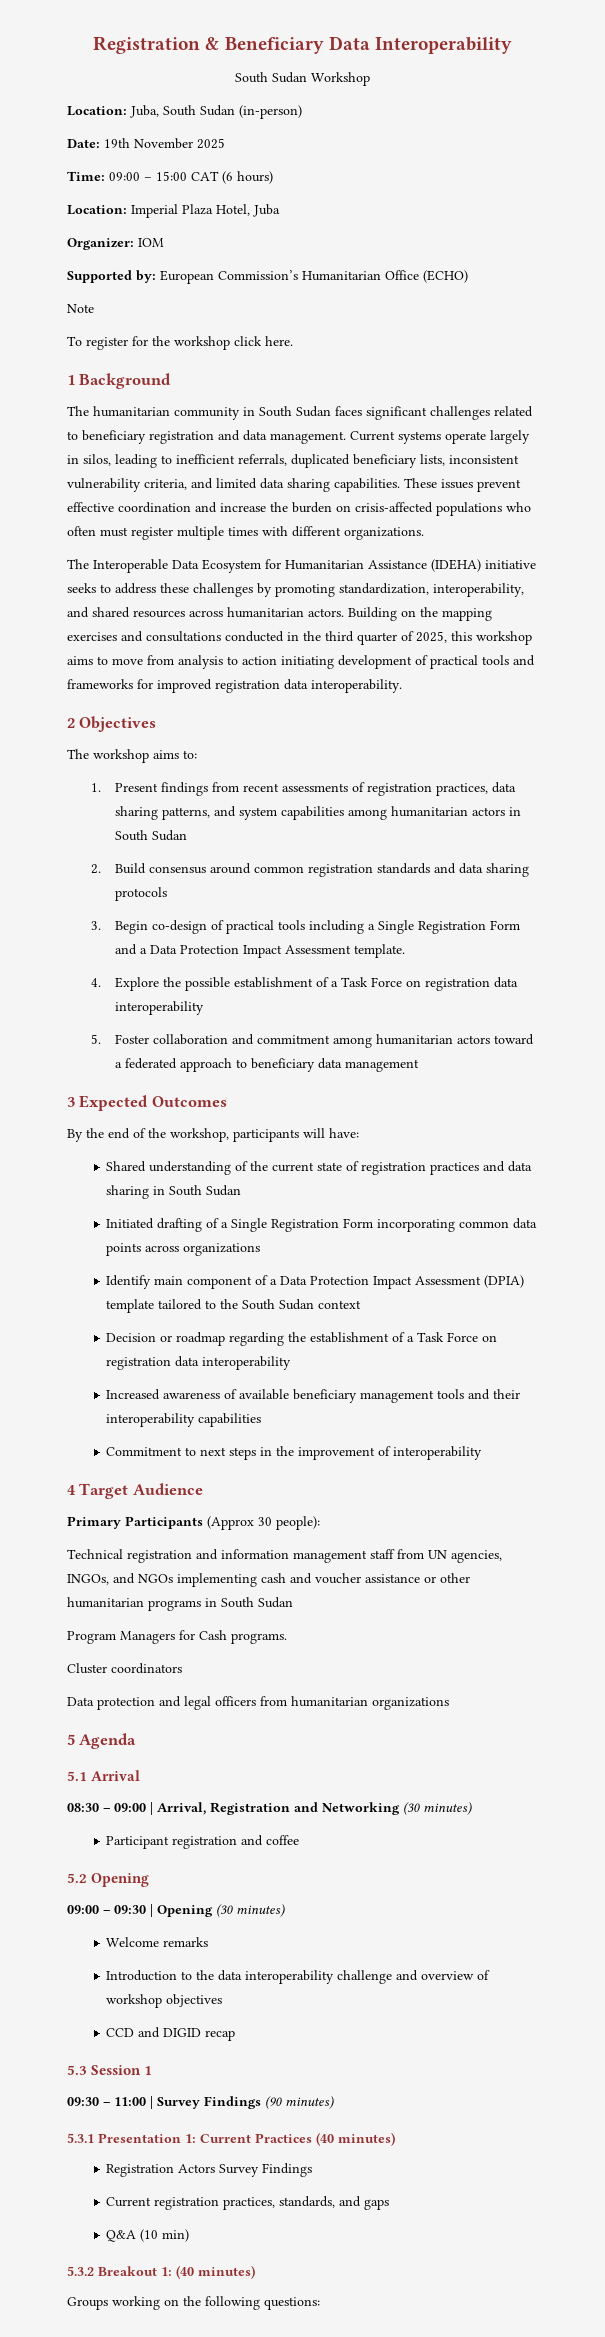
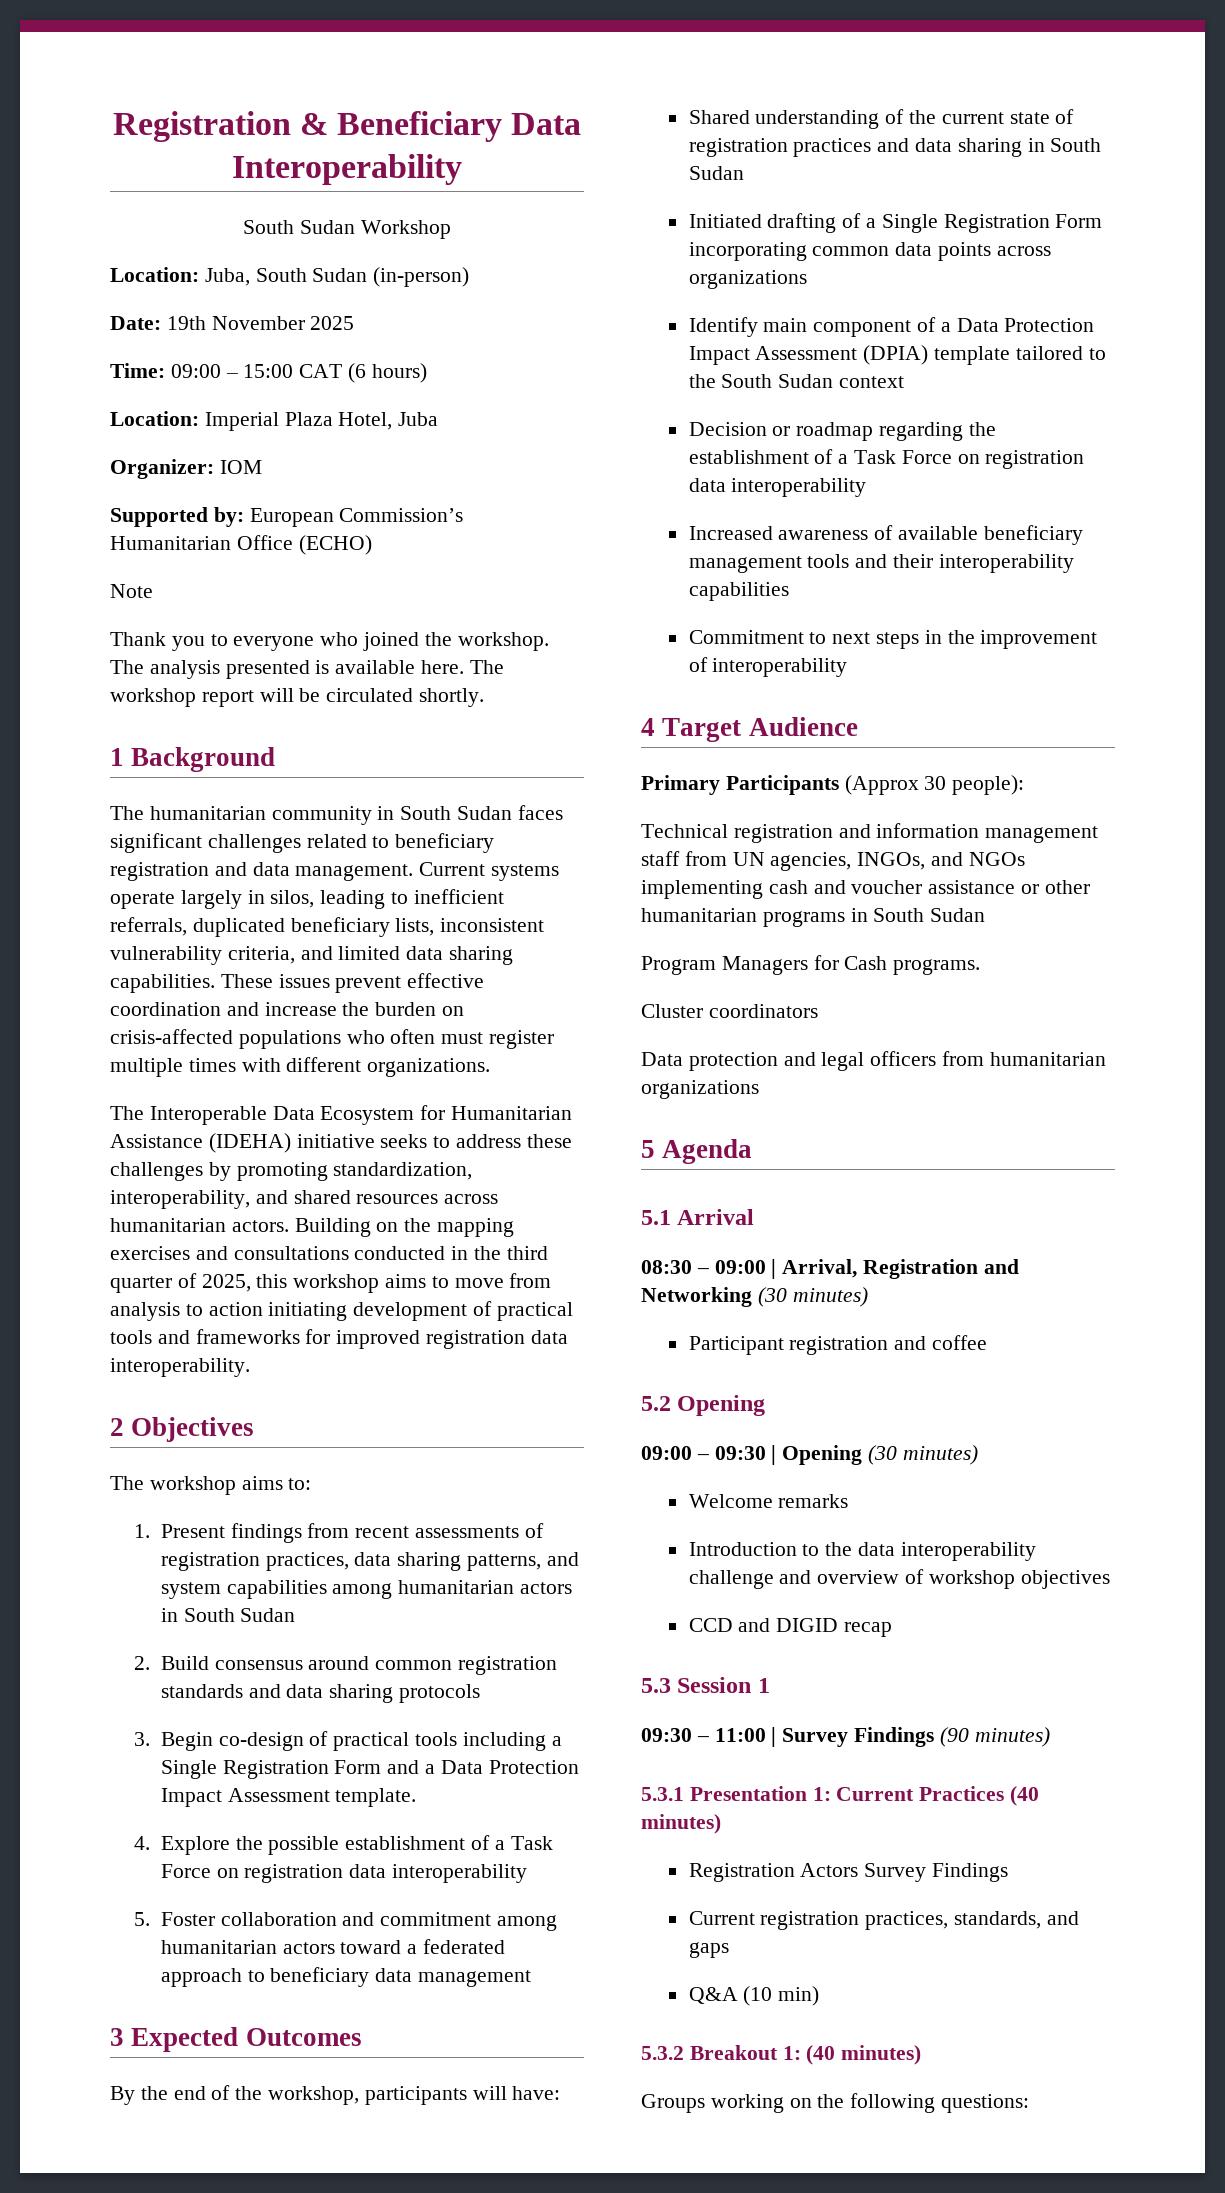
[67,336,293,350] To register for the workshop click here. -> [110,632,549,651] [110,660,504,679] [110,688,485,707] Thank you to everyone who joined the workshop. The analysis presented is available here. The workshop report will be circulated shortly.

